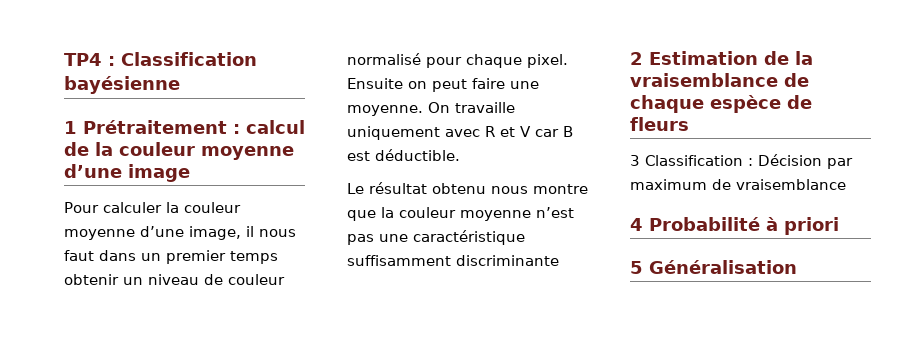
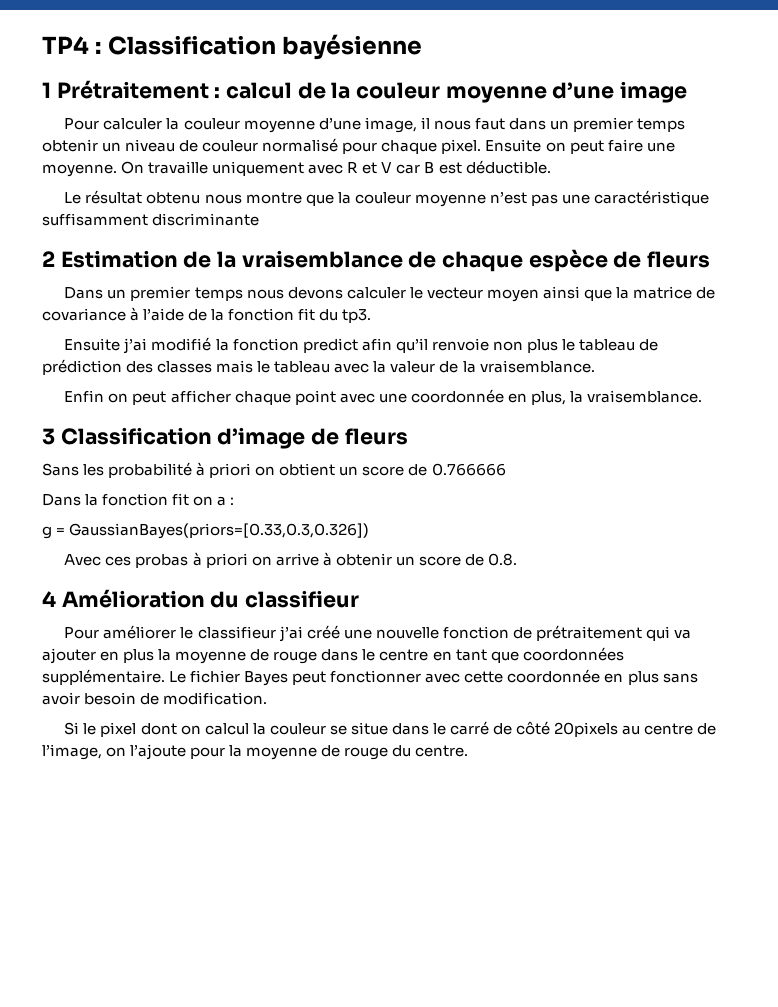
[630,154,853,169] [630,179,846,190] [630,217,839,235] [630,260,797,274] 3 Classification : Décision par maximum de vraisemblance // 4 Probabilité à priori // 5 Généralisation -> [64,286,716,302] [42,307,372,323] [64,337,659,354] [42,359,595,375] [64,389,702,405] [42,427,408,449] [42,462,506,478] [42,493,235,506] [42,523,370,539] [64,552,517,568] [42,589,360,608] [64,625,691,642] [42,647,624,664] [42,669,698,686] [42,692,268,705] [64,721,717,737] [42,744,469,760] Dans un premier temps nous devons calculer le vecteur moyen ainsi que la matrice de covariance à l’aide de la fonction fit du tp3. // Ensuite j’ai modifié la fonction predict afin qu’il renvoie non plus le tableau de prédiction des classes mais le tableau avec la valeur de la vraisemblance. // Enfin on peut afficher chaque point avec une coordonnée en plus, la vraisemblance. // 3 Classification d’image de fleurs // Sans les probabilité à priori on obtient un score de 0.766666 // Dans la fonction fit on a : // g = GaussianBayes(priors=[0.33,0.3,0.326]) // Avec ces probas à priori on arrive à obtenir un score de 0.8. // 4 Amélioration du classifieur // Pour améliorer le classifieur j’ai créé une nouvelle fonction de prétraitement qui va ajouter en plus la moyenne de rouge dans le centre en tant que coordonnées supplémentaire. Le fichier Bayes peut fonctionner avec cette coordonnée en plus sans avoir besoin de modification. // Si le pixel dont on calcul la couleur se situe dans le carré de côté 20pixels au centre de l’image, on l’ajoute pour la moyenne de rouge du centre.

